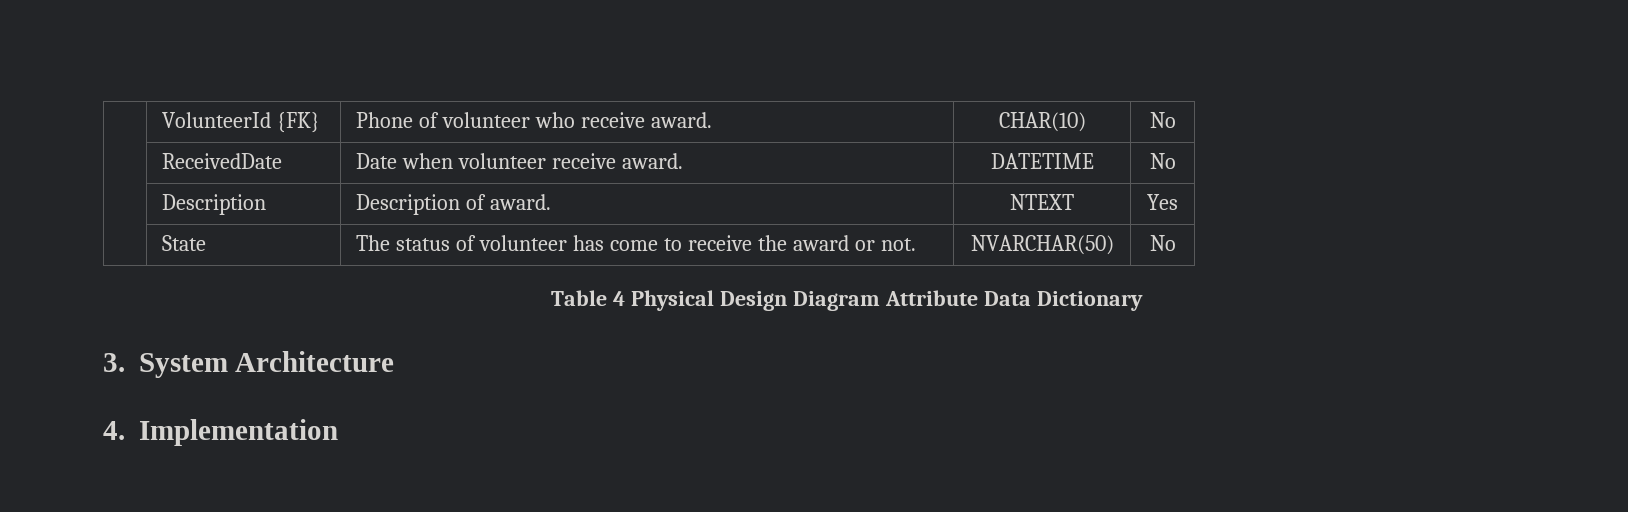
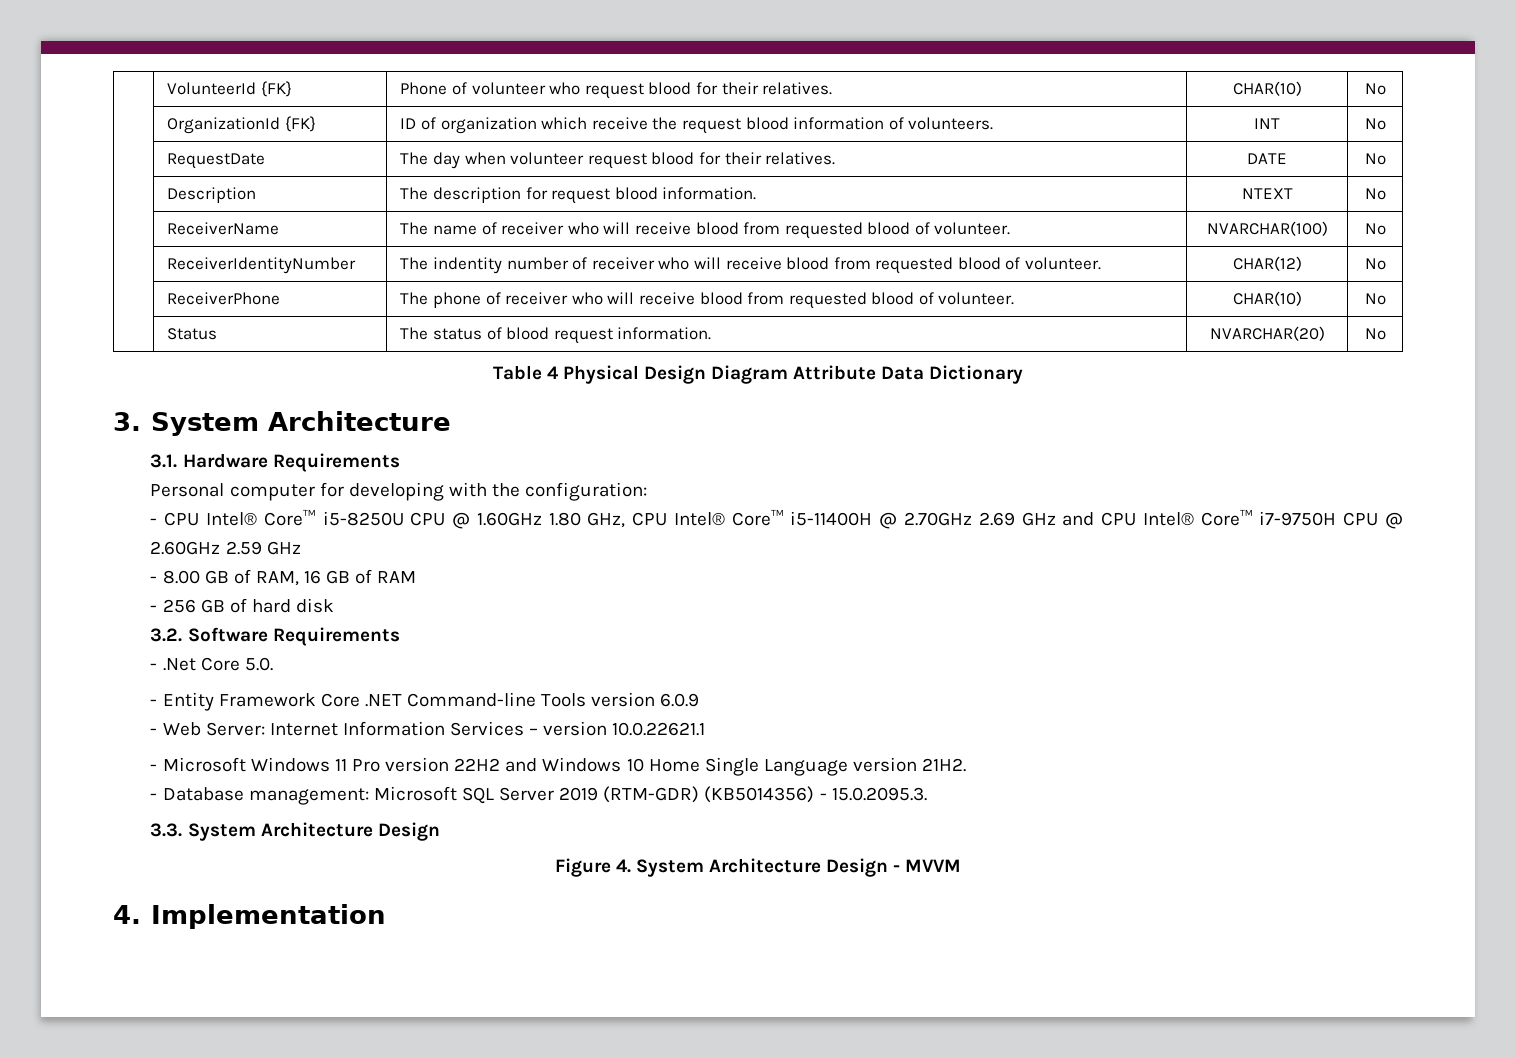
[581,112,713,128] [998,112,1086,132] [1149,112,1176,128] [162,153,283,169] [356,153,684,169] [990,153,1094,169] [1149,153,1176,169] [162,194,267,215] [356,194,552,215] [1010,194,1074,210] [1147,194,1178,210] [162,235,207,251] [356,235,916,251] [970,235,1114,255] receive award. | CHAR(10) | No // | ReceivedDate | Date when volunteer receive award. | DATETIME | No // | Description | Description of award. | NTEXT | Yes // | State | The status of volunteer has come to receive the award or not. | NVARCHAR(50) -> [584,82,833,99] [1232,81,1302,96] [1364,83,1386,95] [167,116,316,134] [400,117,994,134] [1254,118,1280,129] [1364,118,1386,130] [167,153,266,169] [400,152,836,169] [1247,153,1287,164] [1364,153,1386,165] [167,187,257,203] [400,187,757,204] [1241,188,1293,199] [1364,188,1386,200] [167,222,280,235] [400,222,1011,239] [1206,221,1328,236] [1364,223,1386,235] [167,257,357,274] [400,257,1102,274] [1232,256,1302,271] [1364,258,1386,270] [167,292,281,305] [400,292,1015,309] [1232,291,1302,306] [1364,293,1386,305] [167,328,218,340] [400,327,712,344] [1209,326,1325,341] request blood for their relatives. | CHAR(10) | No // | OrganizationId {FK} | ID of organization which receive the request blood information of volunteers. | INT | No // | RequestDate | The day when volunteer request blood for their relatives. | DATE | No // | Description | The description for request blood information. | NTEXT | No // | ReceiverName | The name of receiver who will receive blood from requested blood of volunteer. | NVARCHAR(100) | No // | ReceiverIdentityNumber | The indentity number of receiver who will receive blood from requested blood of volunteer. | CHAR(12) | No // | ReceiverPhone | The phone of receiver who will receive blood from requested blood of volunteer. | CHAR(10) | No // | Status | The status of blood request information. | NVARCHAR(20)
(395, 361) none -> [150,453,400,472] [150,482,648,501] [150,509,1404,529] [150,541,301,555] [150,569,417,586] [150,598,335,613] [150,627,400,646] [150,657,273,671] [150,692,700,711] [150,721,706,736] [150,757,967,776] [150,786,927,805] [150,822,440,841] [554,858,962,877] // 3.1. Hardware Requirements // Personal computer for developing with the configuration: // - CPU Intel® Core™ i5-8250U CPU @ 1.60GHz 1.80 GHz, CPU Intel® Core™ i5-11400H @ 2.70GHz 2.69 GHz and CPU Intel® Core™ i7-9750H CPU @ 2.60GHz 2.59 GHz // - 8.00 GB of RAM, 16 GB of RAM // - 256 GB of hard disk // 3.2. Software Requirements // - .Net Core 5.0. // - Entity Framework Core .NET Command-line Tools version 6.0.9 // - Web Server: Internet Information Services – version 10.0.22621.1 // - Microsoft Windows 11 Pro version 22H2 and Windows 10 Home Single Language version 21H2. // - Database management: Microsoft SQL Server 2019 (RTM-GDR) (KB5014356) - 15.0.2095.3. // 3.3. System Architecture Design // Figure 4. System Architecture Design - MVVM

